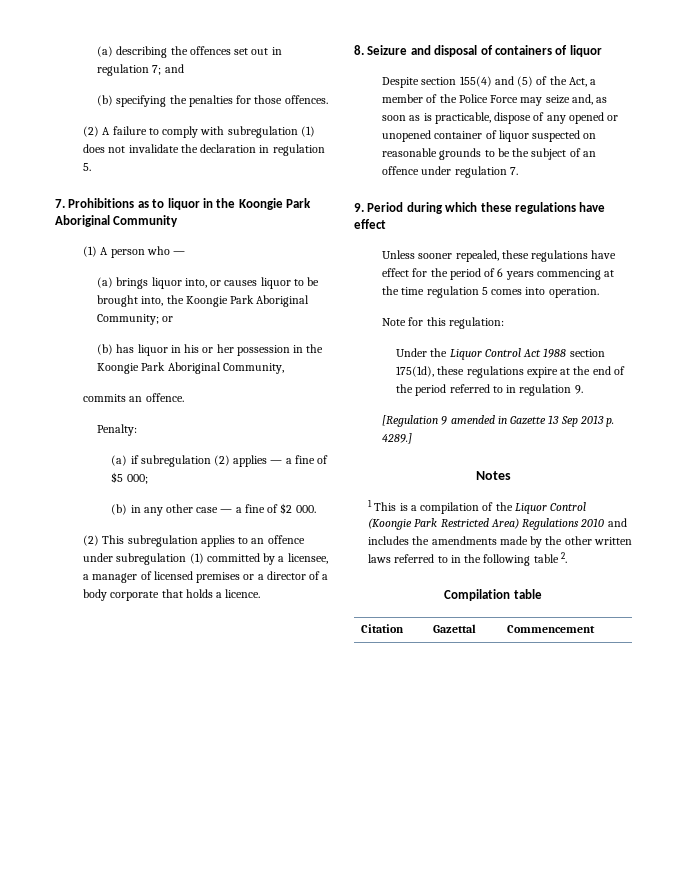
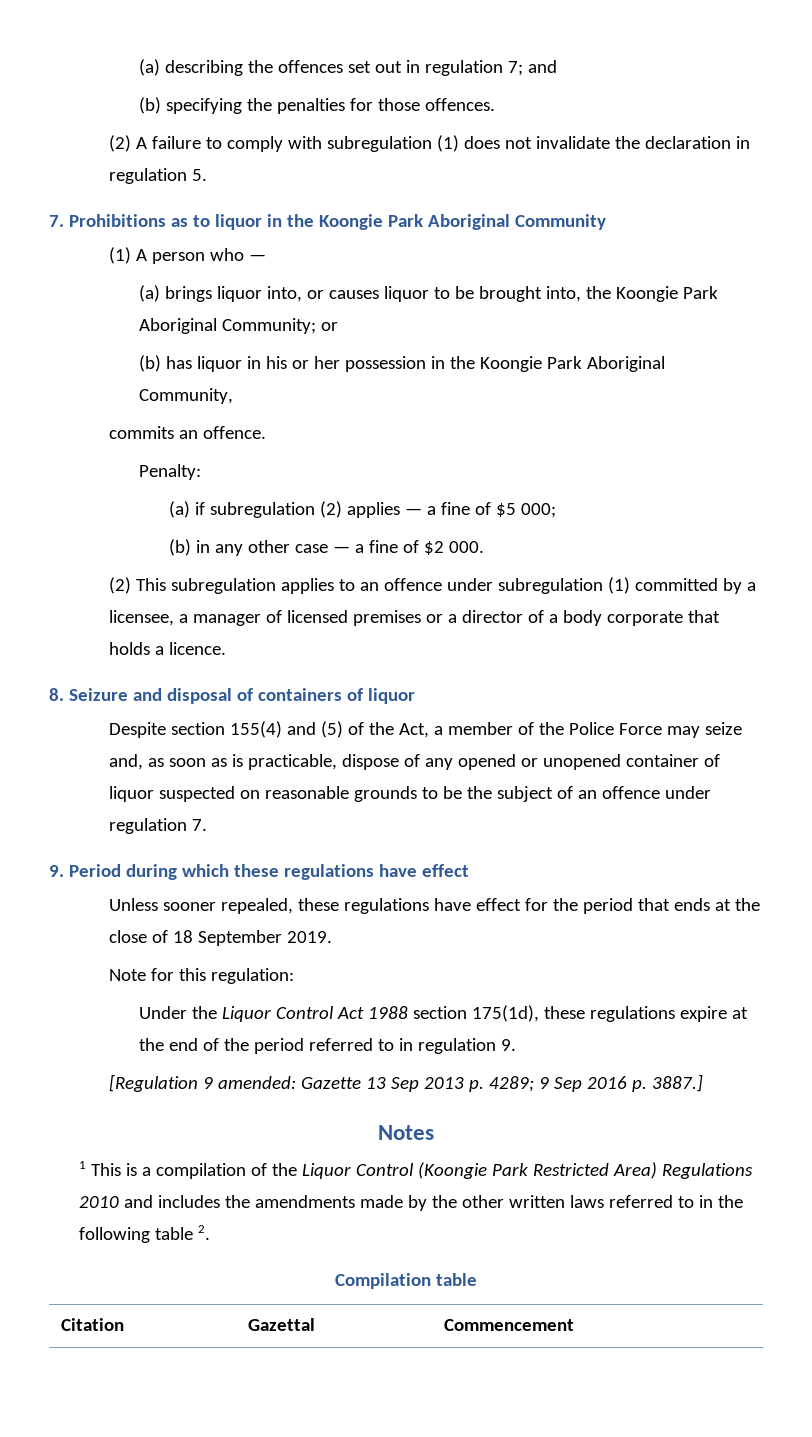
[484,268,615,280] [382,286,599,298] of 6 years commencing at the time regulation 5 comes into operation. -> [638,898,761,911] [109,930,333,946] that ends at the close of 18 September 2019.
[450,415,507,424] amended in -> [218,1076,297,1089] amended:
[382,433,413,444] 4289.] -> [489,1074,704,1092] 4289; 9 Sep 2016 p. 3887.]

